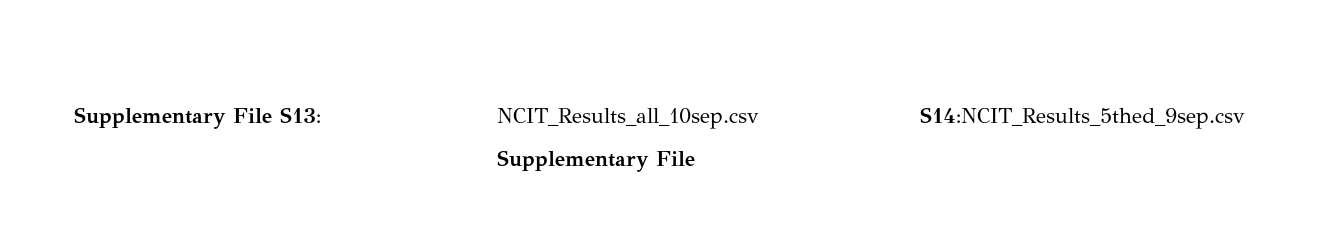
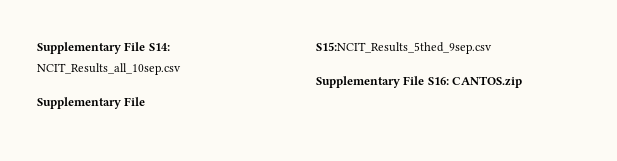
[74,107,321,129] Supplementary File S13: -> [37,42,170,54] Supplementary File S14:
[920,107,1245,129] S14:NCIT_Results_5thed_9sep.csv -> [316,42,492,54] [316,76,523,88] S15:NCIT_Results_5thed_9sep.csv // Supplementary File S16: CANTOS.zip

